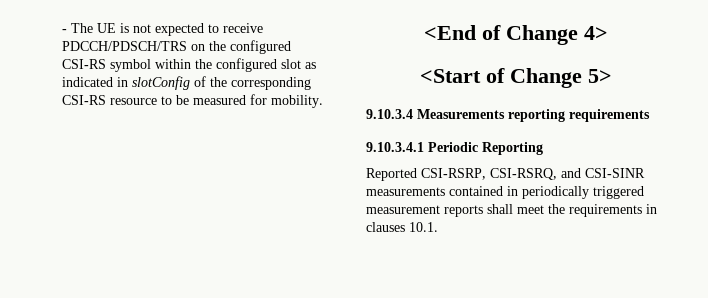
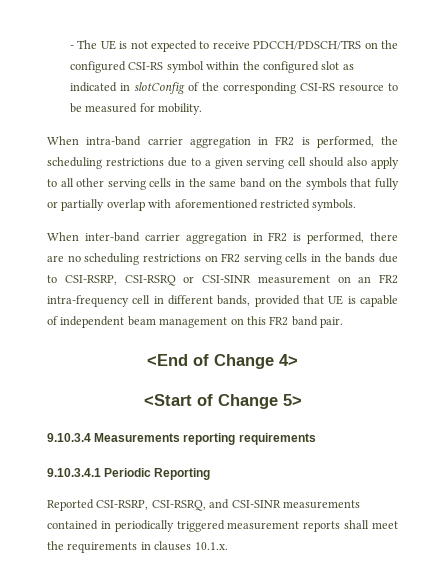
(323, 101) none -> [47,136,398,148] [47,157,399,169] [47,178,400,190] [47,199,357,211] [47,232,398,244] [47,253,398,265] [47,274,398,286] [47,295,398,307] [47,316,343,328] // When intra-band carrier aggregation in FR2 is performed, the scheduling restrictions due to a given serving cell should also apply to all other serving cells in the same band on the symbols that fully or partially overlap with aforementioned restricted symbols. // When inter-band carrier aggregation in FR2 is performed, there are no scheduling restrictions on FR2 serving cells in the bands due to CSI-RSRP, CSI-RSRQ or CSI-SINR measurement on an FR2 intra-frequency cell in different bands, provided that UE is capable of independent beam management on this FR2 band pair.
[409,222,438,232] 10.1. -> [194,542,228,550] 10.1.x.

